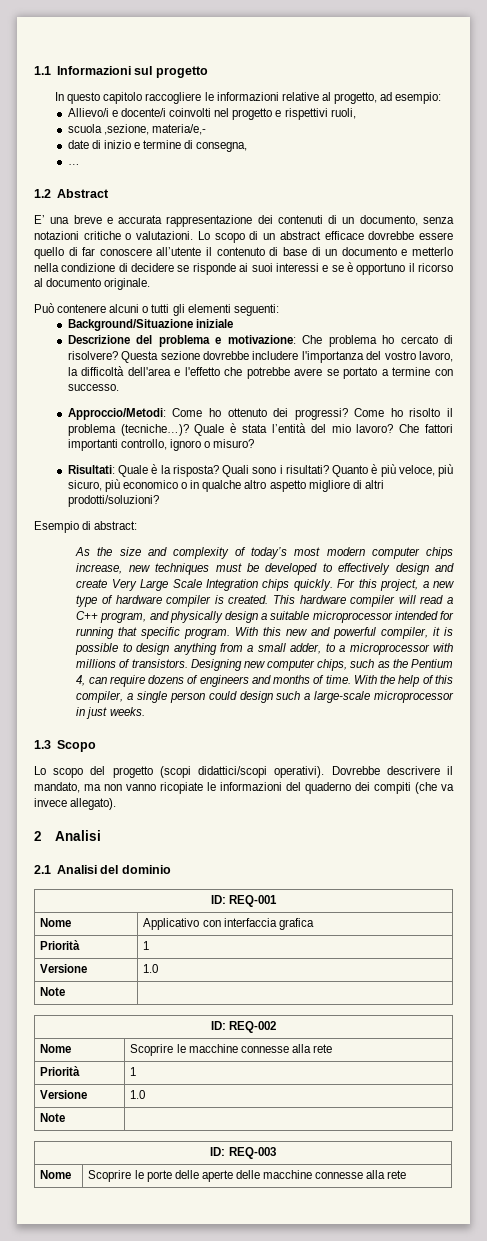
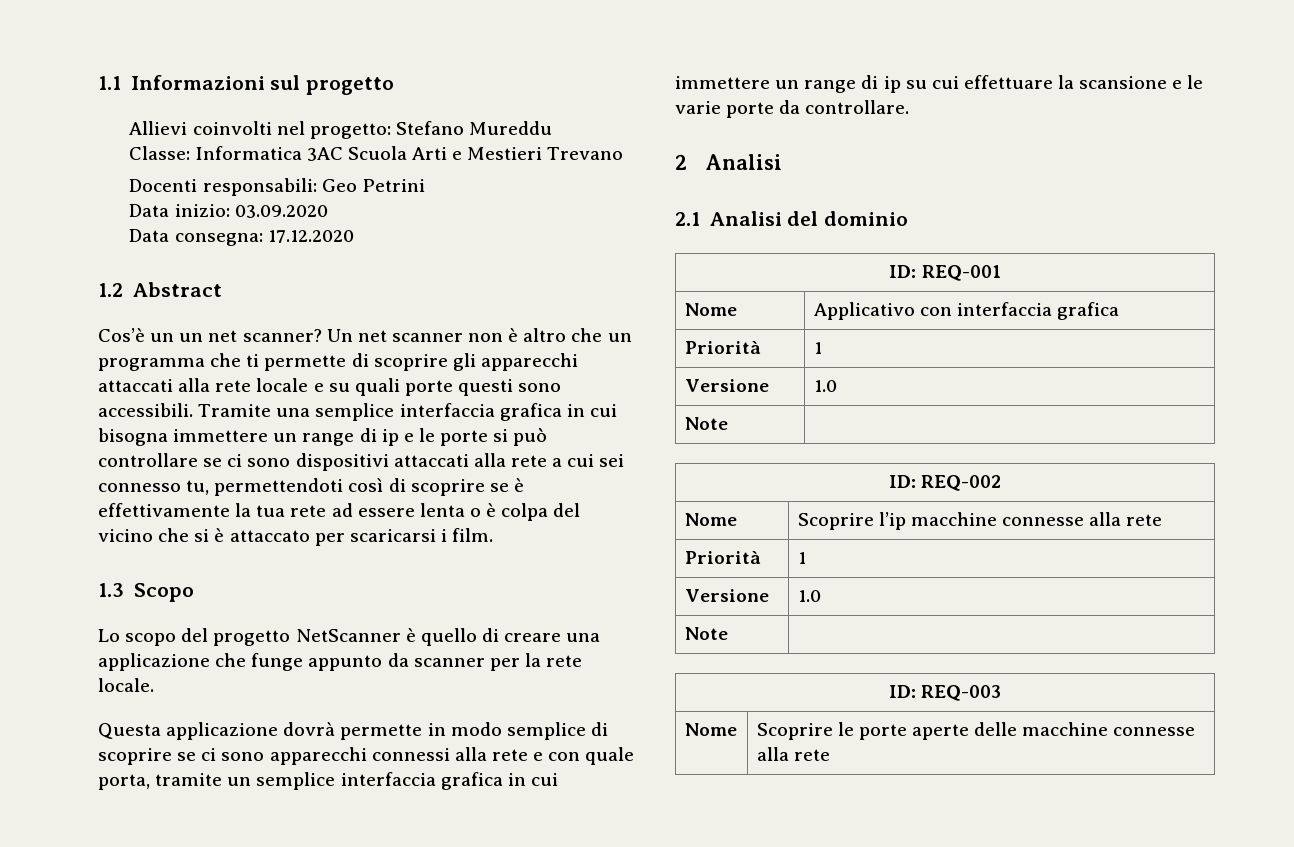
[55,92,442,104] [67,108,356,120] [67,124,207,135] [67,140,248,152] [67,164,80,165] [34,189,109,198] [34,215,454,227] [34,231,453,243] [34,247,454,259] [34,262,453,275] [34,278,151,290] [34,303,279,316] [67,319,233,331] [67,335,453,347] [67,351,453,363] [67,366,453,379] [67,384,119,391] [67,408,453,420] [67,423,454,436] [67,439,255,451] [67,464,453,477] [67,479,384,492] [67,495,159,507] [34,521,138,533] [75,547,453,559] [76,563,454,575] [76,579,454,591] [76,595,453,607] [76,611,454,623] [76,627,454,639] [75,643,453,655] [76,659,453,671] [76,675,454,687] [76,691,454,703] [76,707,145,719] In questo capitolo raccogliere le informazioni relative al progetto, ad esempio: // Allievo/i e docente/i coinvolti nel progetto e rispettivi ruoli, // scuola ,sezione, materia/e,- // date di inizio e termine di consegna, // … // 1.2 Abstract // E’ una breve e accurata rappresentazione dei contenuti di un documento, senza notazioni critiche o valutazioni. Lo scopo di un abstract efficace dovrebbe essere quello di far conoscere all’utente il contenuto di base di un documento e metterlo nella condizione di decidere se risponde ai suoi interessi e se è opportuno il ricorso al documento originale. // Può contenere alcuni o tutti gli elementi seguenti: // Background/Situazione iniziale // Descrizione del problema e motivazione: Che problema ho cercato di risolvere? Questa sezione dovrebbe includere l'importanza del vostro lavoro, la difficoltà dell'area e l'effetto che potrebbe avere se portato a termine con successo. // Approccio/Metodi: Come ho ottenuto dei progressi? Come ho risolto il problema (tecniche…)? Quale è stata l’entità del mio lavoro? Che fattori importanti controllo, ignoro o misuro? // Risultati: Quale è la risposta? Quali sono i risultati? Quanto è più veloce, più sicuro, più economico o in qualche altro aspetto migliore di altri prodotti/soluzioni? // Esempio di abstract: // As the size and complexity of today’s most modern computer chips increase, new techniques must be developed to effectively design and create Very Large Scale Integration chips quickly. For this project, a new type of hardware compiler is created. This hardware compiler will read a C++ program, and physically design a suitable microprocessor intended for running that specific program. With this new and powerful compiler, it is possible to design anything from a small adder, to a microprocessor with millions of transistors. Designing new computer chips, such as the Pentium 4, can require dozens of engineers and months of time. With the help of this compiler, a single person could design such a large-scale microprocessor in just weeks. -> [129,121,553,139] [129,146,624,161] [129,178,425,196] [129,204,328,218] [129,229,354,246] [98,282,222,297] [98,328,632,342] [98,353,578,371] [98,378,562,396] [98,403,617,421] [98,427,548,446] [98,453,625,471] [98,478,524,496] [98,503,581,521] [98,528,494,546] Allievi coinvolti nel progetto: Stefano Mureddu // Classe: Informatica 3AC Scuola Arti e Mestieri Trevano // Docenti responsabili: Geo Petrini // Data inizio: 03.09.2020 // Data consegna: 17.12.2020 // 1.2 Abstract // Cos’è un un net scanner? Un net scanner non è altro che un programma che ti permette di scoprire gli apparecchi attaccati alla rete locale e su quali porte questi sono accessibili. Tramite una semplice interfaccia grafica in cui bisogna immettere un range di ip e le porte si può controllare se ci sono dispositivi attaccati alla rete a cui sei connesso tu, permettendoti così di scoprire se è effettivamente la tua rete ad essere lenta o è colpa del vicino che si è attaccato per scaricarsi i film.
[159,766,453,778] [34,782,454,794] [34,798,117,810] (scopi didattici/scopi operativi). Dovrebbe descrivere il mandato, ma non vanno ricopiate le informazioni del quaderno dei compiti (che va invece allegato). -> [295,628,601,646] [98,653,583,671] [98,678,154,692] [98,722,608,740] [98,747,635,765] [98,772,558,790] [675,75,1204,93] [675,100,910,118] NetScanner è quello di creare una applicazione che funge appunto da scanner per la rete locale. // Questa applicazione dovrà permette in modo semplice di scoprire se ci sono apparecchi connessi alla rete e con quale porta, tramite un semplice interfaccia grafica in cui immettere un range di ip su cui effettuare la scansione e le varie porte da controllare.
[176,1044,186,1053] le -> [878,512,906,530] l’ip
[174,1170,199,1179] delle -> (907, 732) none

